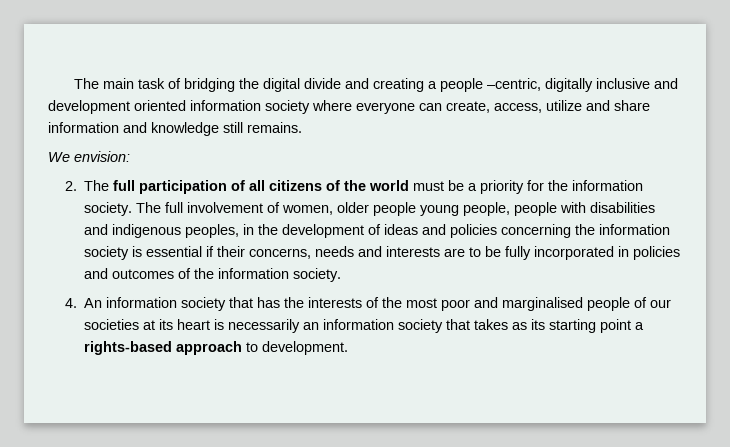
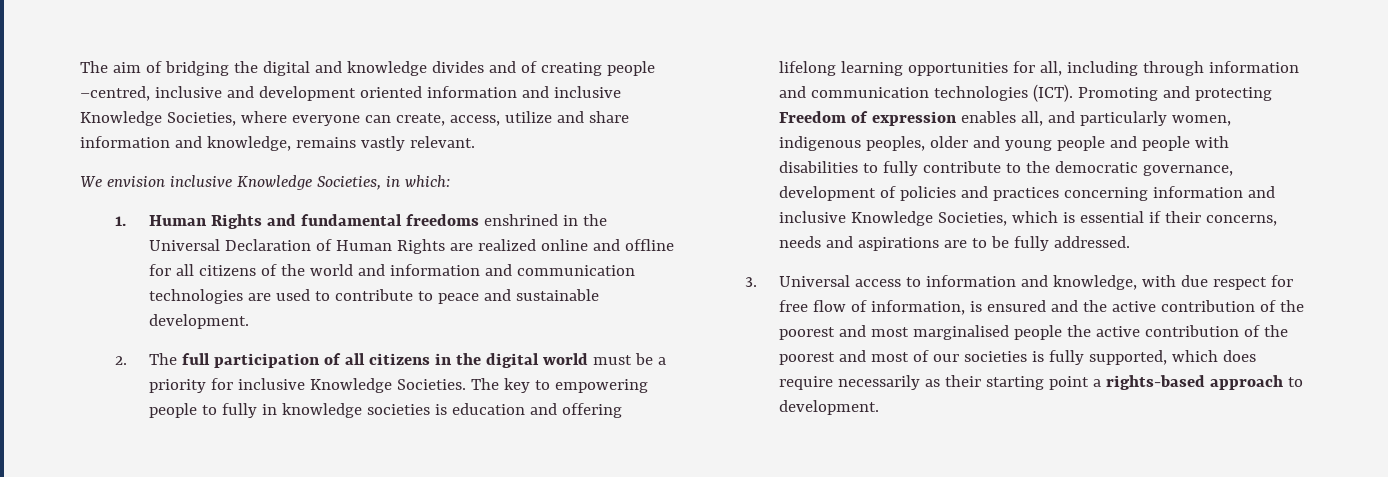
[73,78,165,89] The main task -> [80,61,141,73] The aim
[303,78,593,92] divide and creating a people –centric, digitally -> [314,61,655,76] [80,86,150,101] and knowledge divides and of creating people –centred,
[265,100,310,114] society -> [521,86,621,98] [80,111,236,126] and inclusive Knowledge Societies,
[151,122,302,136] [48,151,130,162] knowledge still remains. // We envision: -> [206,136,475,151] [80,175,450,190] [114,214,608,229] [149,239,675,254] [149,264,636,276] [149,289,600,304] [149,314,250,329] knowledge, remains vastly relevant. // We envision inclusive Knowledge Societies, in which: // 1. Human Rights and fundamental freedoms enshrined in the Universal Declaration of Human Rights are realized online and offline for all citizens of the world and information and communication technologies are used to contribute to peace and sustainable development.
[326,180,367,191] of the -> [435,353,540,368] in the digital
[548,180,644,191] [84,202,656,216] [84,224,671,238] [84,246,130,260] the information society. The full involvement of women, older people young people, people with disabilities and indigenous peoples, in the development of ideas and policies concerning the information society -> [238,378,649,393] [149,403,623,418] [779,61,1300,76] [779,84,1273,102] [779,111,1232,126] [779,136,1230,151] [779,161,1234,176] [779,186,1276,201] [779,211,1059,226] inclusive Knowledge Societies. The key to empowering people to fully in knowledge societies is education and offering lifelong learning opportunities for all, including through information and communication technologies (ICT). Promoting and protecting Freedom of expression enables all, and particularly women, indigenous peoples, older and young people and people with disabilities to fully contribute to the democratic governance, development of policies and practices concerning information and inclusive Knowledge Societies, which
[386,246,441,257] interests -> [858,237,940,251] aspirations
[534,246,681,260] [84,268,342,282] [64,297,672,311] [84,319,546,333] incorporated in policies and outcomes of the information society. // 4. An information society that has the interests of the most poor and marginalised people of our societies at its heart is necessarily an information society that takes as its -> [1054,236,1131,248] [744,275,1294,290] [779,300,1305,315] [779,325,1289,340] [779,350,1257,365] [779,375,982,390] addressed. // 3. Universal access to information and knowledge, with due respect for free flow of information, is ensured and the active contribution of the poorest and most marginalised people the active contribution of the poorest and most of our societies is fully supported, which does require necessarily as their

